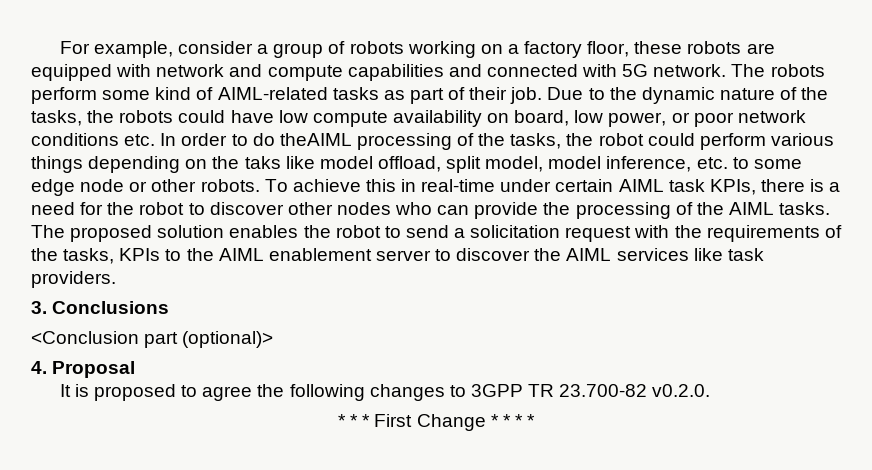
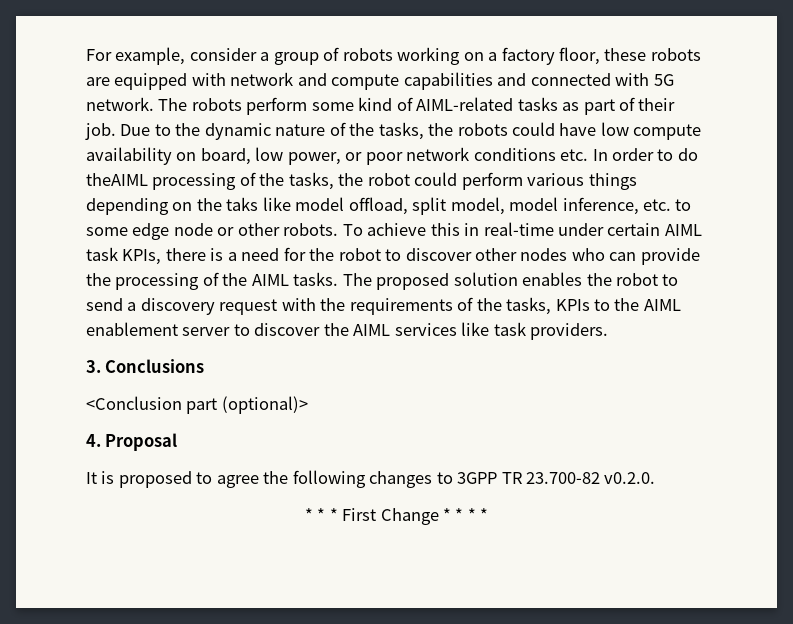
[470,225,561,238] solicitation -> [140,298,215,315] discovery

